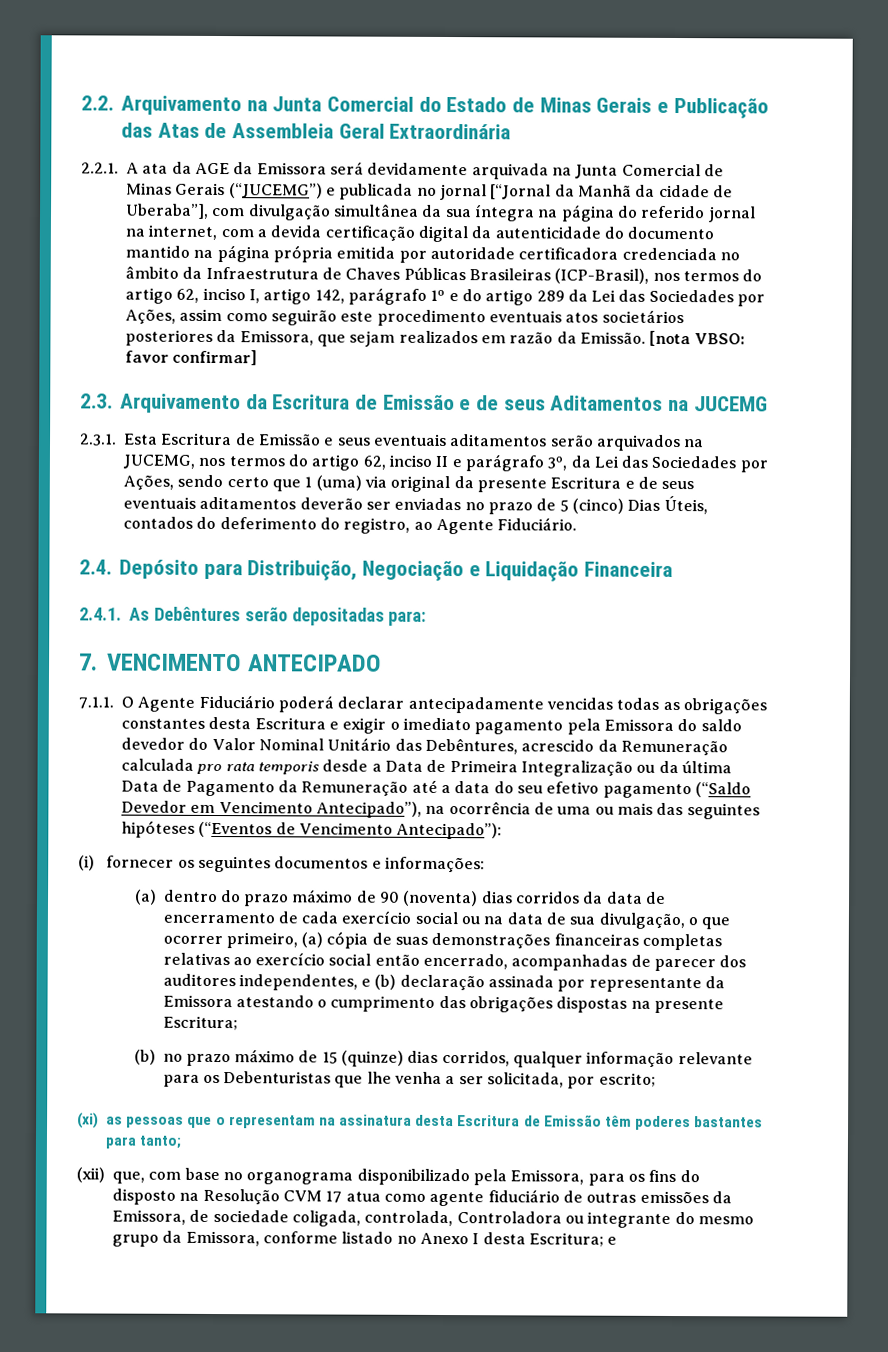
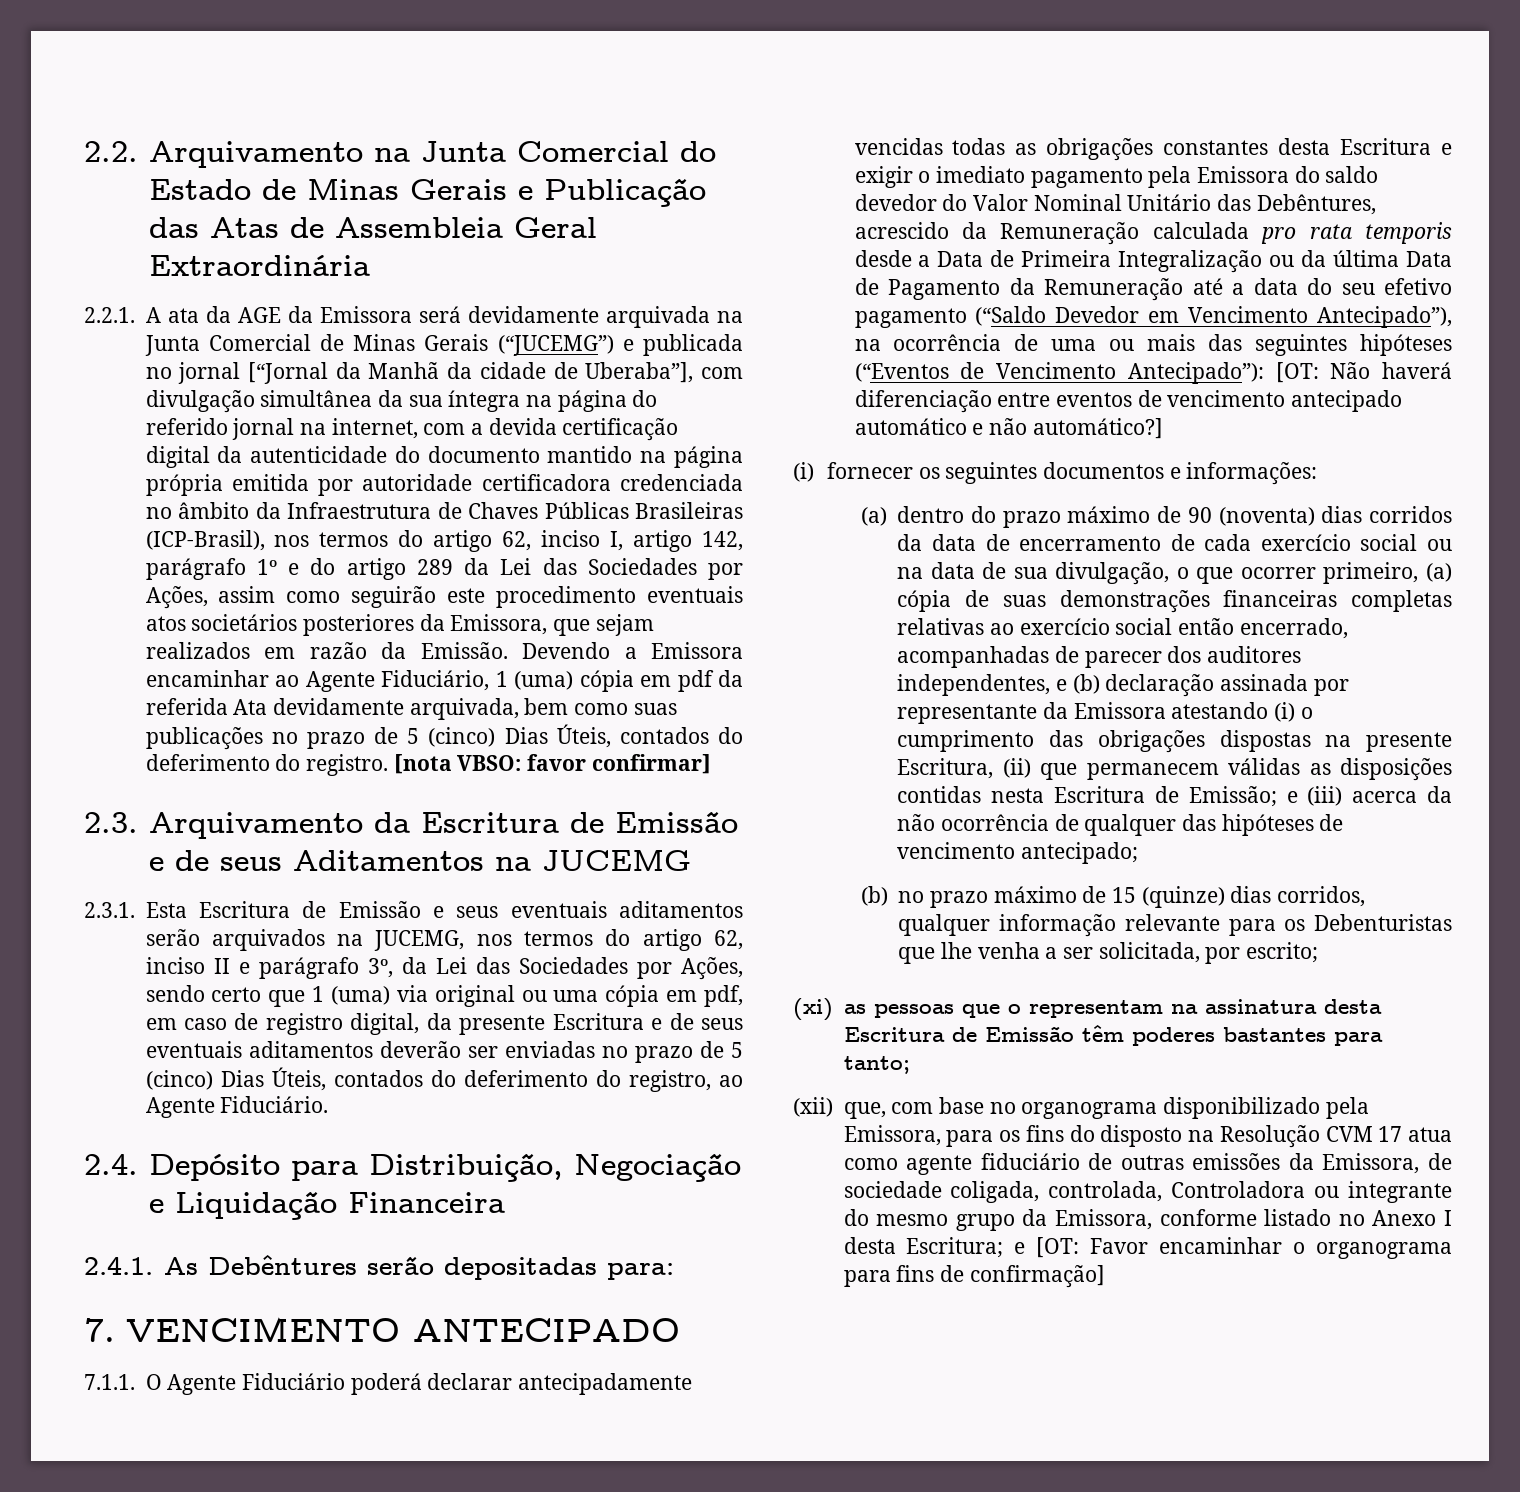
(646, 337) none -> [522,642,743,659] [145,670,743,692] [145,698,677,720] [145,724,743,750] [145,754,388,776] Devendo a Emissora encaminhar ao Agente Fiduciário, 1 (uma) cópia em pdf da referida Ata devidamente arquivada, bem como suas publicações no prazo de 5 (cinco) Dias Úteis, contados do deferimento do registro.
(451, 484) none -> [521,985,744,1007] [145,1013,420,1035] ou uma cópia em pdf, em caso de registro digital,
(503, 831) none -> [1275,362,1452,383] [854,390,1402,413] [854,418,1163,439] [OT: Não haverá diferenciação entre eventos de vencimento antecipado automático e não automático?]
(314, 1001) none -> [1274,702,1296,722] (i)
[162,1015,238,1031] Escritura; -> [897,758,1452,781] [897,786,1452,807] [897,814,1344,836] [897,842,1139,864] Escritura, (ii) que permanecem válidas as disposições contidas nesta Escritura de Emissão; e (iii) acerca da não ocorrência de qualquer das hipóteses de vencimento antecipado;
(618, 1240) none -> [1036,1237,1452,1259] [843,1265,1105,1288] [OT: Favor encaminhar o organograma para fins de confirmação]

